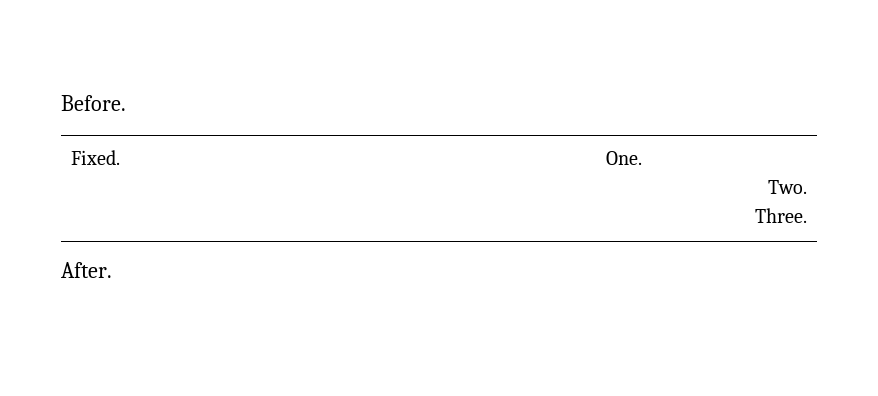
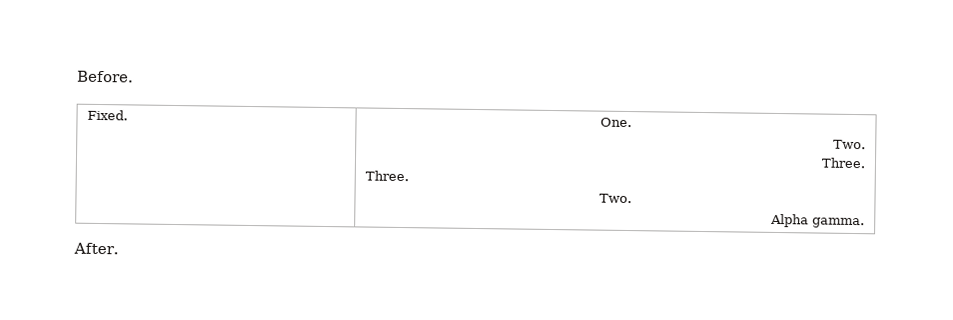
(807, 215) none -> [364,170,409,182] [598,193,632,204] [770,213,866,229] // Three. // Two. // Alpha gamma.

